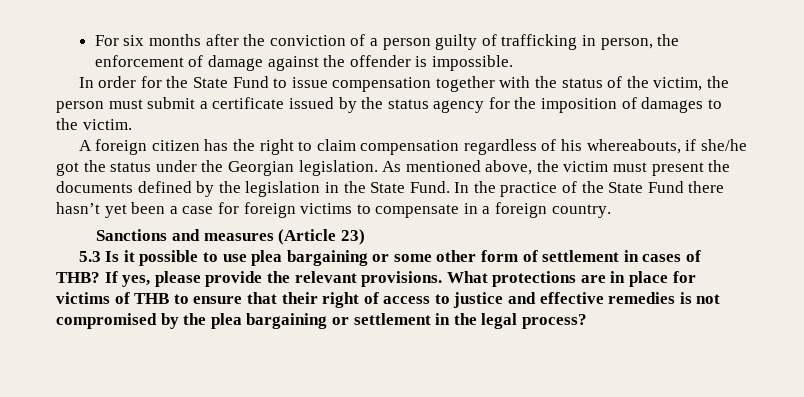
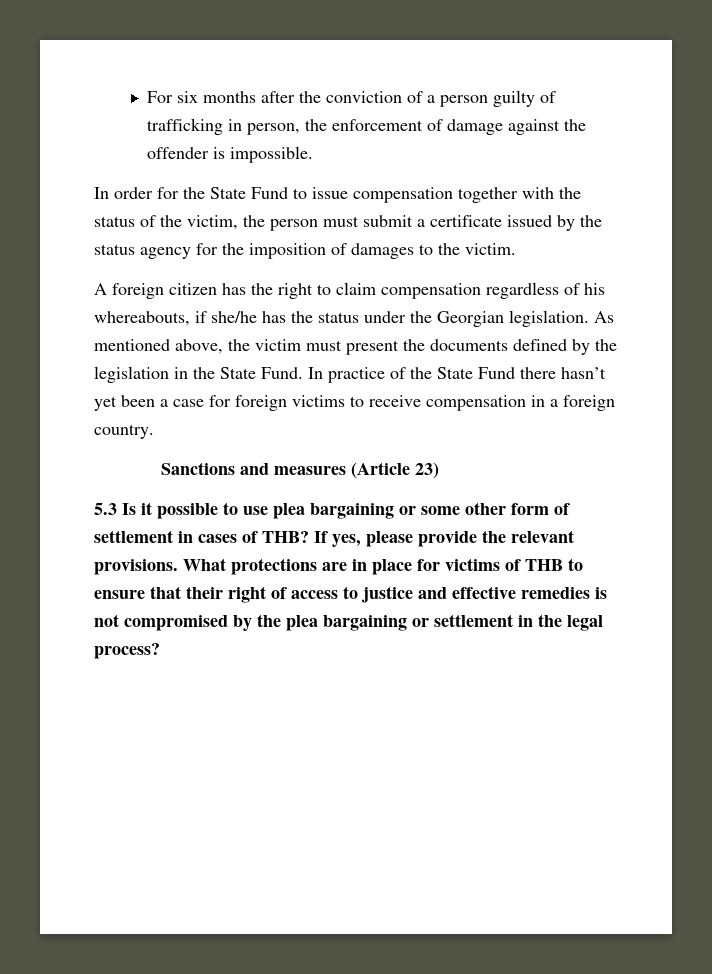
[56,162,79,176] got -> [262,311,286,323] has
[473,181,496,193] the -> (323, 373) none
[375,204,460,218] compensate -> [369,395,526,411] receive compensation

